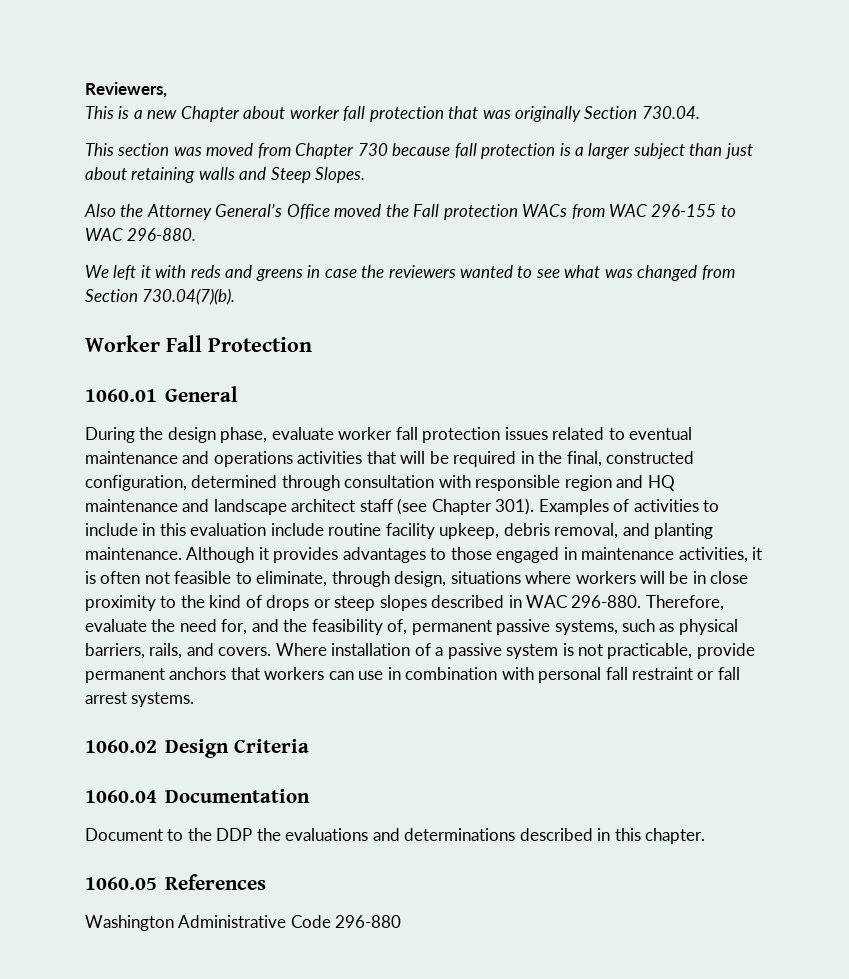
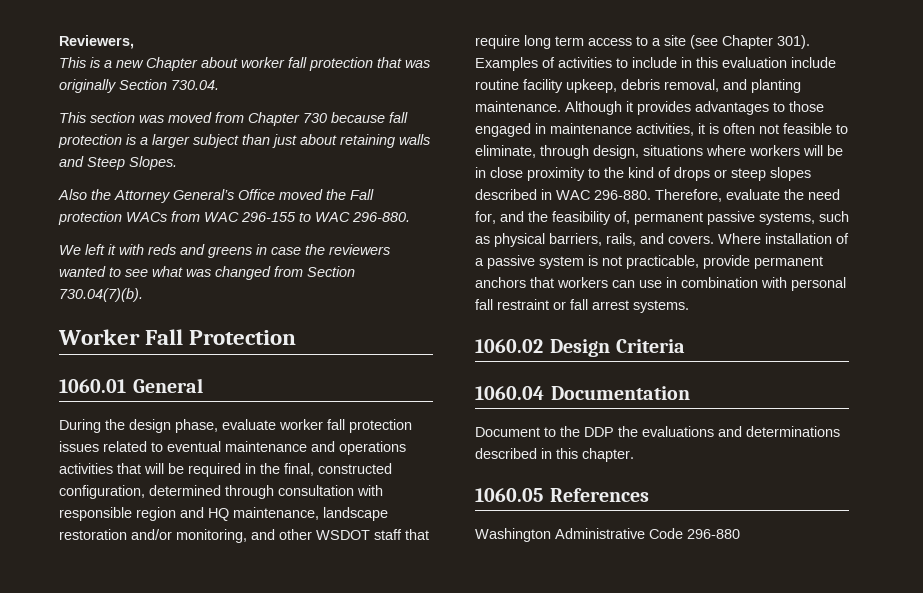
[85,499,393,515] maintenance and landscape architect staff -> [233,507,388,521] [59,529,429,543] [475,35,686,49] maintenance, landscape restoration and/or monitoring, and other WSDOT staff that require long term access to a site

